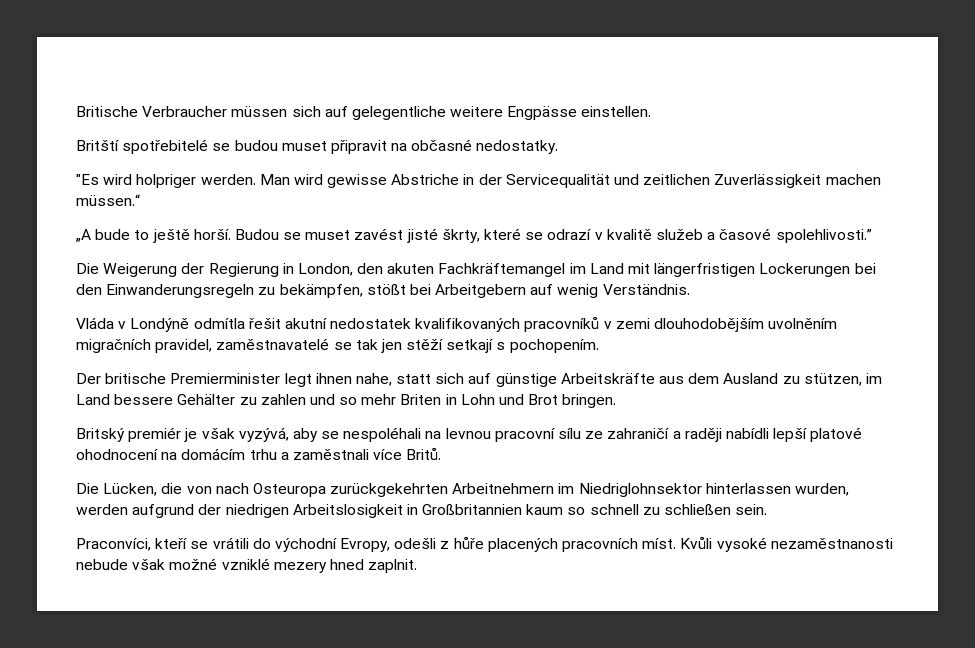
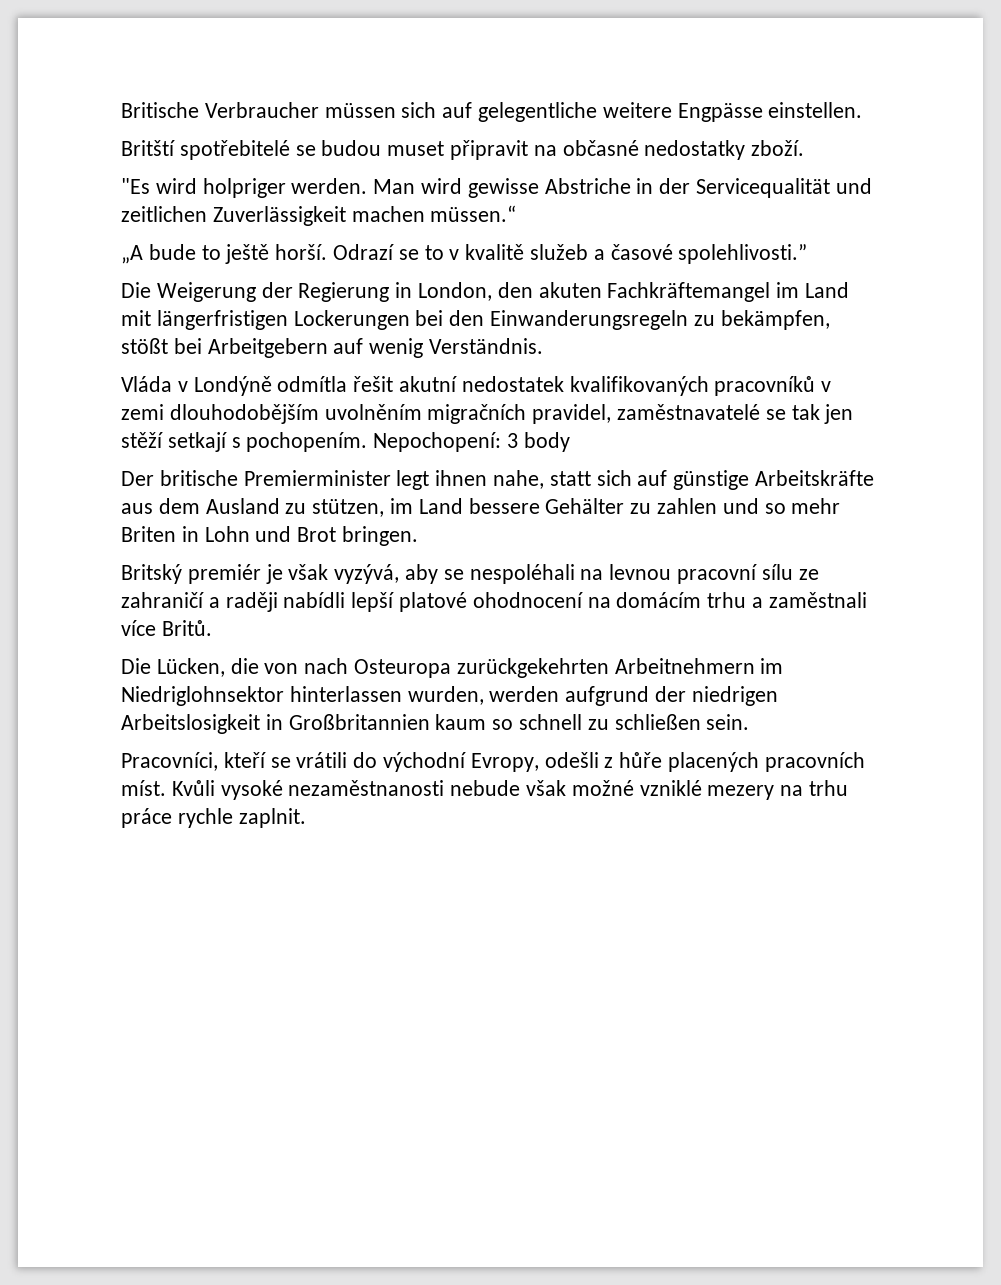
[476,140,559,154] nedostatky. -> [644,140,805,160] nedostatky zboží.
[234,228,592,243] Budou se muset zavést jisté škrty, které se odrazí -> [333,244,444,260] Odrazí se to
(599, 346) none -> [373,432,570,452] Nepochopení: 3 body
[76,538,151,551] Praconvíci, -> [121,752,218,771] Pracovníci,
[329,559,364,570] hned -> [780,780,849,796] [121,808,233,828] na trhu práce rychle

